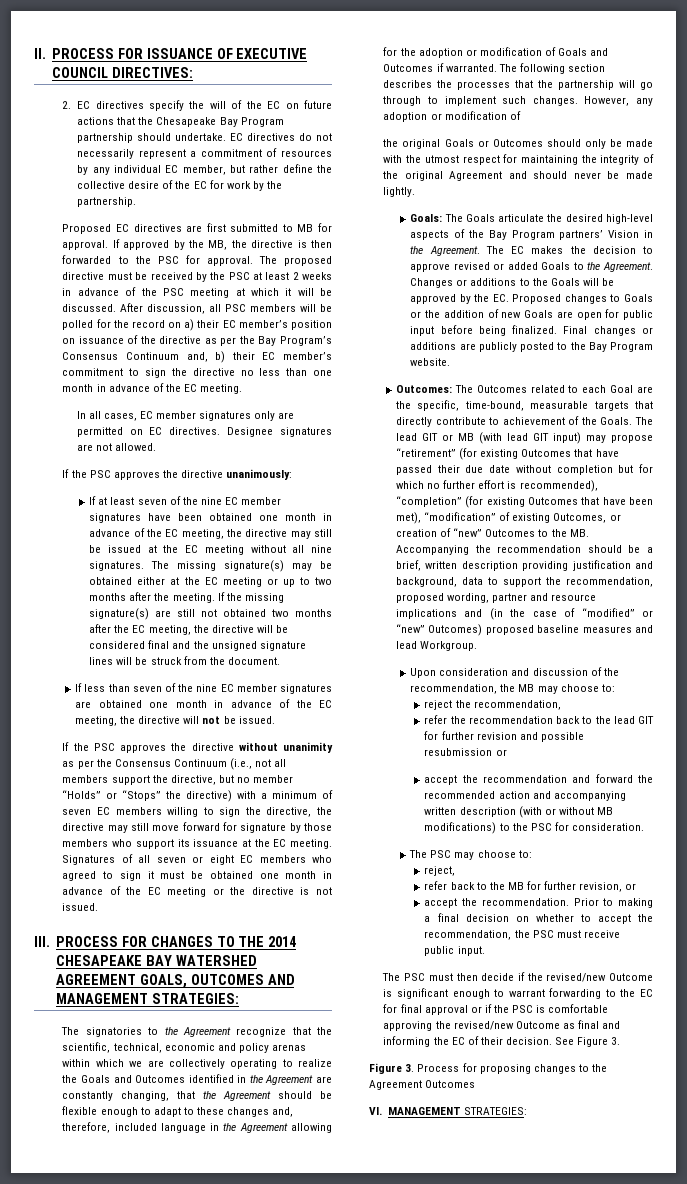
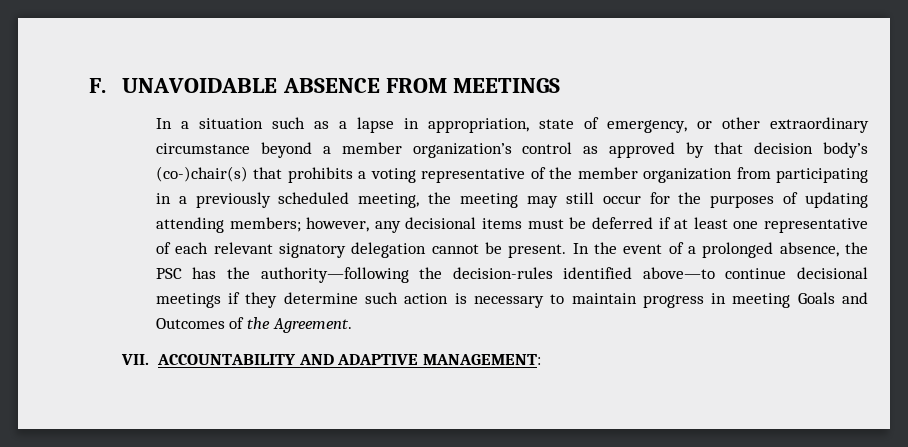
[34,48,308,59] [51,67,193,78] [62,100,333,111] [77,117,284,127] [77,133,332,143] [77,148,332,159] [77,164,332,175] [77,180,283,191] [77,197,137,207] [62,223,332,234] [62,239,333,250] [62,255,332,266] [62,272,332,282] [62,287,332,298] [62,303,332,314] [62,319,333,331] [62,335,332,346] [62,351,332,363] [62,368,332,378] [62,383,243,394] [76,411,295,421] [76,427,332,437] [76,443,156,451] [62,469,293,480] [89,496,282,505] [89,513,332,523] [89,528,332,539] [89,545,332,555] [89,560,332,572] [89,577,333,587] [89,592,284,603] [89,608,332,620] [89,624,289,635] [89,640,306,651] [89,656,280,665] [75,683,332,694] [75,699,332,708] [75,716,275,726] [62,742,333,753] [62,758,287,770] [62,775,294,785] [62,790,333,802] [62,807,332,817] [62,822,332,833] [62,839,332,849] [62,854,332,865] [62,871,332,881] [62,886,332,897] [62,903,99,911] [34,936,297,947] [55,955,257,966] [55,974,295,988] [55,993,239,1004] [61,1027,332,1037] [62,1042,306,1053] [62,1059,332,1069] [62,1074,332,1085] [62,1091,332,1101] [62,1106,294,1117] [62,1122,333,1133] [383,47,609,58] [383,63,605,74] [383,80,653,90] [383,96,653,106] [383,111,521,122] [383,139,653,149] [383,154,654,165] [383,171,653,181] [383,187,416,197] [410,214,653,224] [410,229,653,240] [410,246,653,256] [410,262,653,272] [410,278,615,288] [410,294,653,304] [410,309,653,320] [410,325,653,336] [410,342,653,352] [410,358,451,366] [396,385,653,393] [396,400,653,411] [396,416,653,427] [396,432,653,444] [396,448,619,460] [396,464,653,475] [396,480,598,492] [396,496,653,508] [396,512,621,524] [396,528,589,537] [396,545,653,555] [396,560,653,571] [396,577,653,587] [396,593,597,603] [396,608,653,620] [396,624,653,636] [396,641,478,651] [410,667,619,678] [410,684,615,694] [424,700,561,710] [424,715,654,724] [424,731,584,742] [424,748,507,756] [424,774,653,785] [424,791,626,801] [424,806,614,818] [424,822,645,834] [409,850,532,860] [424,866,456,876] [424,881,637,892] [424,898,653,908] [424,913,653,924] [424,930,620,940] [424,946,485,956] [382,972,653,982] [383,988,653,999] [383,1004,609,1015] [383,1020,621,1031] [383,1036,621,1047] [369,1063,607,1074] [369,1080,476,1090] [369,1107,528,1115] II. PROCESS FOR ISSUANCE OF EXECUTIVE COUNCIL DIRECTIVES: // 2. EC directives specify the will of the EC on future actions that the Chesapeake Bay Program partnership should undertake. EC directives do not necessarily represent a commitment of resources by any individual EC member, but rather define the collective desire of the EC for work by the partnership. // Proposed EC directives are first submitted to MB for approval. If approved by the MB, the directive is then forwarded to the PSC for approval. The proposed directive must be received by the PSC at least 2 weeks in advance of the PSC meeting at which it will be discussed. After discussion, all PSC members will be polled for the record on a) their EC member’s position on issuance of the directive as per the Bay Program’s Consensus Continuum and, b) their EC member’s commitment to sign the directive no less than one month in advance of the EC meeting. // In all cases, EC member signatures only are permitted on EC directives. Designee signatures are not allowed. // If the PSC approves the directive unanimously: // If at least seven of the nine EC member signatures have been obtained one month in advance of the EC meeting, the directive may still be issued at the EC meeting without all nine signatures. The missing signature(s) may be obtained either at the EC meeting or up to two months after the meeting. If the missing signature(s) are still not obtained two months after the EC meeting, the directive will be considered final and the unsigned signature lines will be struck from the document. // If less than seven of the nine EC member signatures are obtained one month in advance of the EC meeting, the directive will not be issued. // If the PSC approves the directive without unanimity as per the Consensus Continuum (i.e., not all members support the directive, but no member “Holds” or “Stops” the directive) with a minimum of seven EC members willing to sign the directive, the directive may still move forward for signature by those members who support its issuance at the EC meeting. Signatures of all seven or eight EC members who agreed to sign it must be obtained one month in advance of the EC meeting or the directive is not issued. // III. PROCESS FOR CHANGES TO THE 2014 CHESAPEAKE BAY WATERSHED AGREEMENT GOALS, OUTCOMES AND MANAGEMENT STRATEGIES: // The signatories to the Agreement recognize that the scientific, technical, economic and policy arenas within which we are collectively operating to realize the Goals and Outcomes identified in the Agreement are constantly changing, that the Agreement should be flexible enough to adapt to these changes and, therefore, included language in the Agreement allowing for the adoption or modification of Goals and Outcomes if warranted. The following section describes the processes that the partnership will go through to implement such changes. However, any adoption or modification of // the original Goals or Outcomes should only be made with the utmost respect for maintaining the integrity of the original Agreement and should never be made lightly. // Goals: The Goals articulate the desired high-level aspects of the Bay Program partners’ Vision in the Agreement. The EC makes the decision to approve revised or added Goals to the Agreement. Changes or additions to the Goals will be approved by the EC. Proposed changes to Goals or the addition of new Goals are open for public input before being finalized. Final changes or additions are publicly posted to the Bay Program website. // Outcomes: The Outcomes related to each Goal are the specific, time-bound, measurable targets that directly contribute to achievement of the Goals. The lead GIT or MB (with lead GIT input) may propose “retirement” (for existing Outcomes that have passed their due date without completion but for which no further effort is recommended), “completion” (for existing Outcomes that have been met), “modification” of existing Outcomes, or creation of “new” Outcomes to the MB. Accompanying the recommendation should be a brief, written description providing justification and background, data to support the recommendation, proposed wording, partner and resource implications and (in the case of “modified” or “new” Outcomes) proposed baseline measures and lead Workgroup. // Upon consideration and discussion of the recommendation, the MB may choose to: // reject the recommendation, // refer the recommendation back to the lead GIT for further revision and possible resubmission or // accept the recommendation and forward the recommended action and accompanying written description (with or without MB modifications) to the PSC for consideration. // The PSC may choose to: // reject, // refer back to the MB for further revision, or // accept the recommendation. Prior to making a final decision on whether to accept the recommendation, the PSC must receive public input. // The PSC must then decide if the revised/new Outcome is significant enough to warrant forwarding to the EC for final approval or if the PSC is comfortable approving the revised/new Outcome as final and informing the EC of their decision. See Figure 3. // Figure 3. Process for proposing changes to the Agreement Outcomes // VI. MANAGEMENT STRATEGIES: -> [89,78,561,93] [155,117,869,133] [155,142,868,158] [155,166,868,183] [155,192,868,208] [155,217,868,233] [155,242,869,258] [155,267,868,283] [155,292,869,308] [155,317,352,333] [121,354,541,365] F. UNAVOIDABLE ABSENCE FROM MEETINGS // In a situation such as a lapse in appropriation, state of emergency, or other extraordinary circumstance beyond a member organization’s control as approved by that decision body’s (co-)chair(s) that prohibits a voting representative of the member organization from participating in a previously scheduled meeting, the meeting may still occur for the purposes of updating attending members; however, any decisional items must be deferred if at least one representative of each relevant signatory delegation cannot be present. In the event of a prolonged absence, the PSC has the authority—following the decision-rules identified above—to continue decisional meetings if they determine such action is necessary to maintain progress in meeting Goals and Outcomes of the Agreement. // VII. ACCOUNTABILITY AND ADAPTIVE MANAGEMENT:

